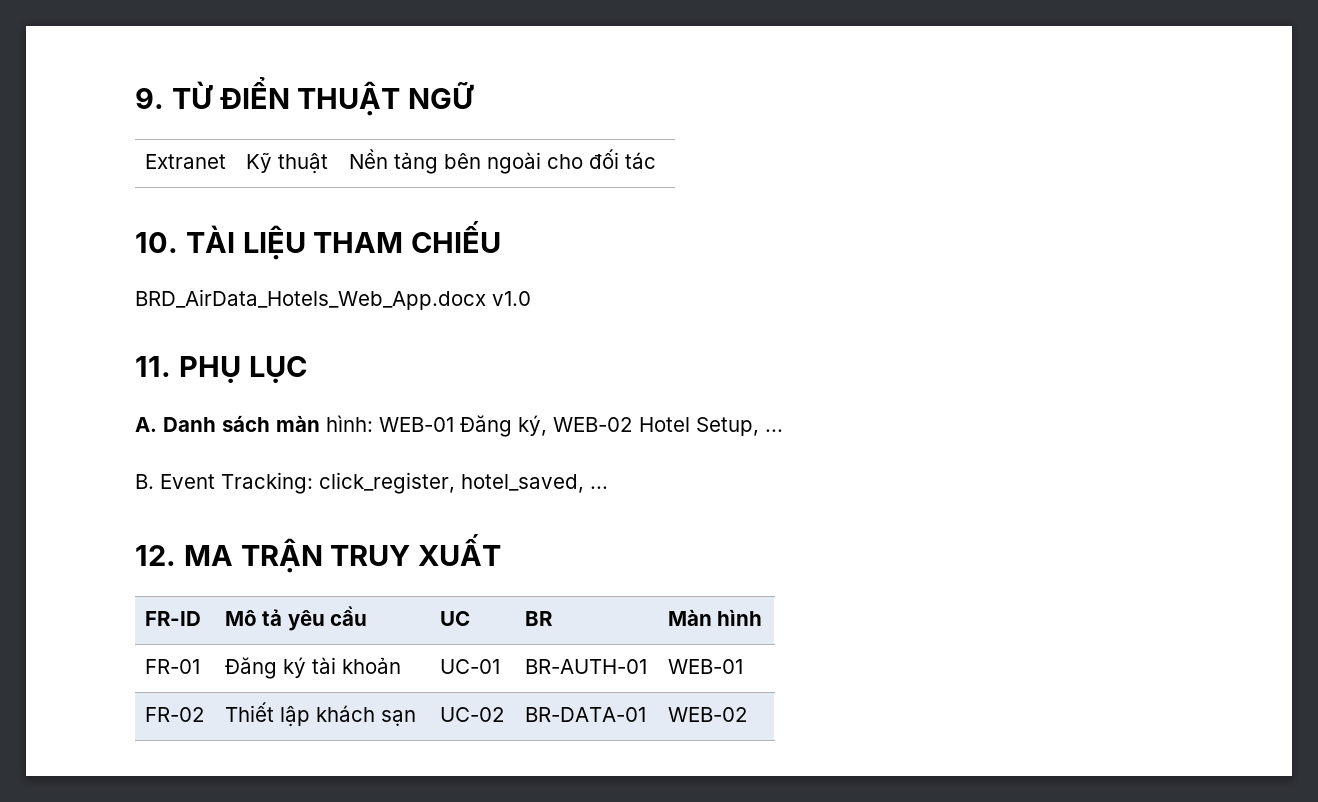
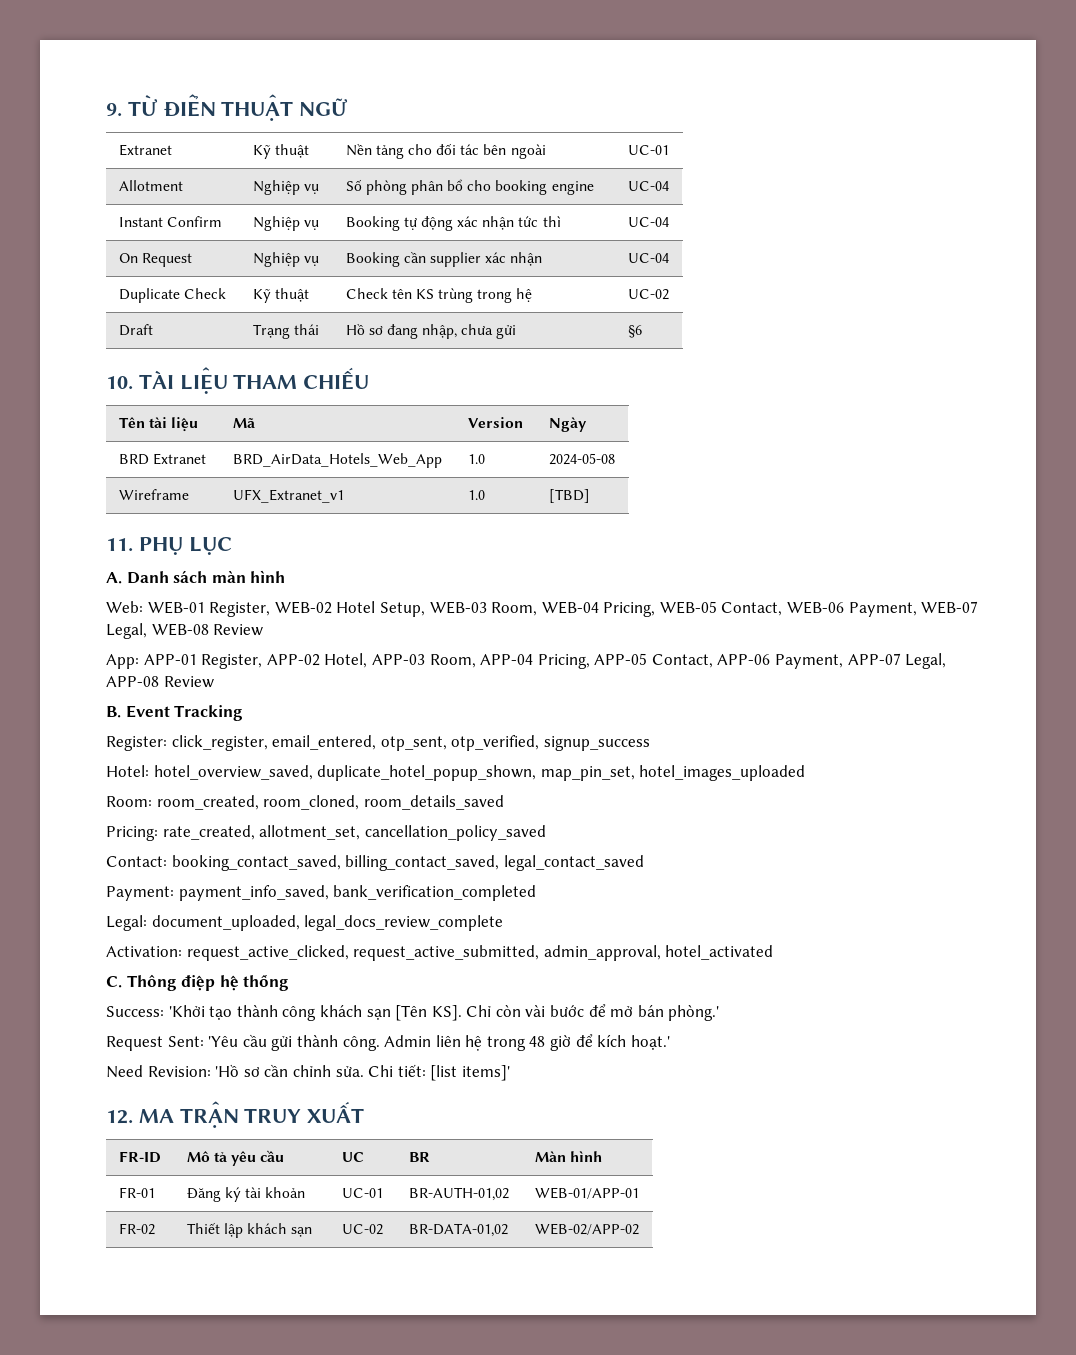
[443,152,541,174] bên ngoài -> (404, 152) none
(656, 160) none -> [483,144,546,159] [627,145,669,155] [118,180,183,191] [252,180,319,195] [345,179,594,195] [627,181,669,191] [118,216,222,227] [252,216,319,231] [345,216,561,231] [627,217,669,227] [118,253,192,267] [252,252,319,267] [345,251,543,267] [627,253,669,263] [118,288,226,303] [252,288,309,303] [345,288,533,303] [627,289,669,300] [118,324,153,336] [252,324,319,339] [345,323,517,339] [627,325,642,338] bên ngoài | UC-01 // Allotment | Nghiệp vụ | Số phòng phân bổ cho booking engine | UC-04 // Instant Confirm | Nghiệp vụ | Booking tự động xác nhận tức thì | UC-04 // On Request | Nghiệp vụ | Booking cần supplier xác nhận | UC-04 // Duplicate Check | Kỹ thuật | Check tên KS trùng trong hệ | UC-02 // Draft | Trạng thái | Hồ sơ đang nhập, chưa gửi | §6
[135,289,531,310] // BRD_AirData_Hotels_Web_App.docx v1.0 -> [118,417,198,432] [232,418,255,428] [467,417,523,428] [548,417,587,432] [118,453,206,465] [232,453,442,468] [467,454,485,464] [548,453,615,465] [118,489,189,500] [232,489,344,503] [467,490,485,500] [548,489,590,503] // Tên tài liệu | Mã | Version | Ngày // BRD Extranet | BRD_AirData_Hotels_Web_App | 1.0 | 2024-05-08 // Wireframe | UFX_Extranet_v1 | 1.0 | [TBD]
[326,415,783,437] [135,472,608,494] hình: WEB-01 Đăng ký, WEB-02 Hotel Setup, ... // B. Event Tracking: click_register, hotel_saved, ... -> [250,570,286,583] [106,601,979,617] [106,623,264,639] [106,653,947,669] [106,676,214,688] [106,705,244,721] [106,735,650,751] [106,765,806,781] [106,795,504,810] [106,825,546,841] [106,855,644,871] [106,885,537,901] [106,915,504,931] [106,945,774,961] [106,974,290,991] [106,1004,720,1021] [106,1034,670,1051] [106,1064,510,1081] hình // Web: WEB-01 Register, WEB-02 Hotel Setup, WEB-03 Room, WEB-04 Pricing, WEB-05 Contact, WEB-06 Payment, WEB-07 Legal, WEB-08 Review // App: APP-01 Register, APP-02 Hotel, APP-03 Room, APP-04 Pricing, APP-05 Contact, APP-06 Payment, APP-07 Legal, APP-08 Review // B. Event Tracking // Register: click_register, email_entered, otp_sent, otp_verified, signup_success // Hotel: hotel_overview_saved, duplicate_hotel_popup_shown, map_pin_set, hotel_images_uploaded // Room: room_created, room_cloned, room_details_saved // Pricing: rate_created, allotment_set, cancellation_policy_saved // Contact: booking_contact_saved, billing_contact_saved, legal_contact_saved // Payment: payment_info_saved, bank_verification_completed // Legal: document_uploaded, legal_docs_review_complete // Activation: request_active_clicked, request_active_submitted, admin_approval, hotel_activated // C. Thông điệp hệ thống // Success: 'Khởi tạo thành công khách sạn [Tên KS]. Chỉ còn vài bước để mở bán phòng.' // Request Sent: 'Yêu cầu gửi thành công. Admin liên hệ trong 48 giờ để kích hoạt.' // Need Revision: 'Hồ sơ cần chỉnh sửa. Chi tiết: [list items]'
[524,659,647,674] [667,659,743,674] BR-AUTH-01 | WEB-01 -> [408,1187,509,1201] [534,1187,639,1199] BR-AUTH-01,02 | WEB-01/APP-01
[524,707,646,722] [667,707,748,722] BR-DATA-01 | WEB-02 -> [408,1223,508,1237] [534,1223,639,1235] BR-DATA-01,02 | WEB-02/APP-02

